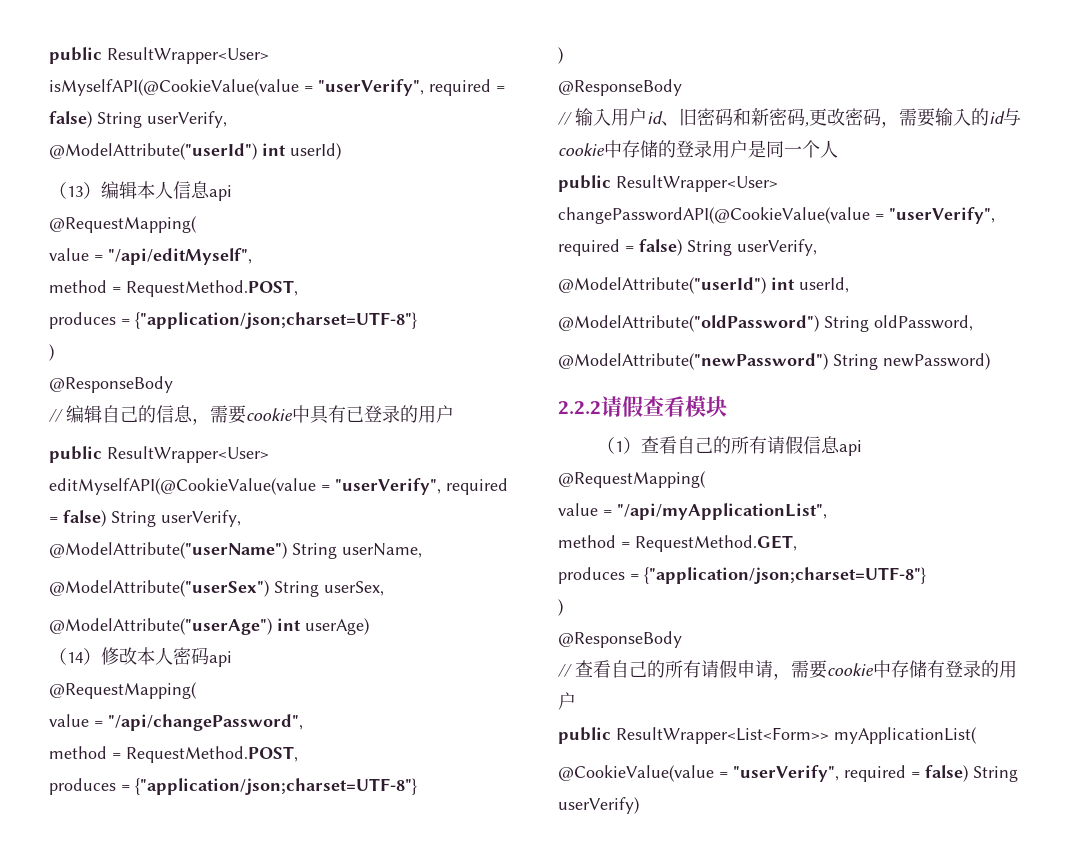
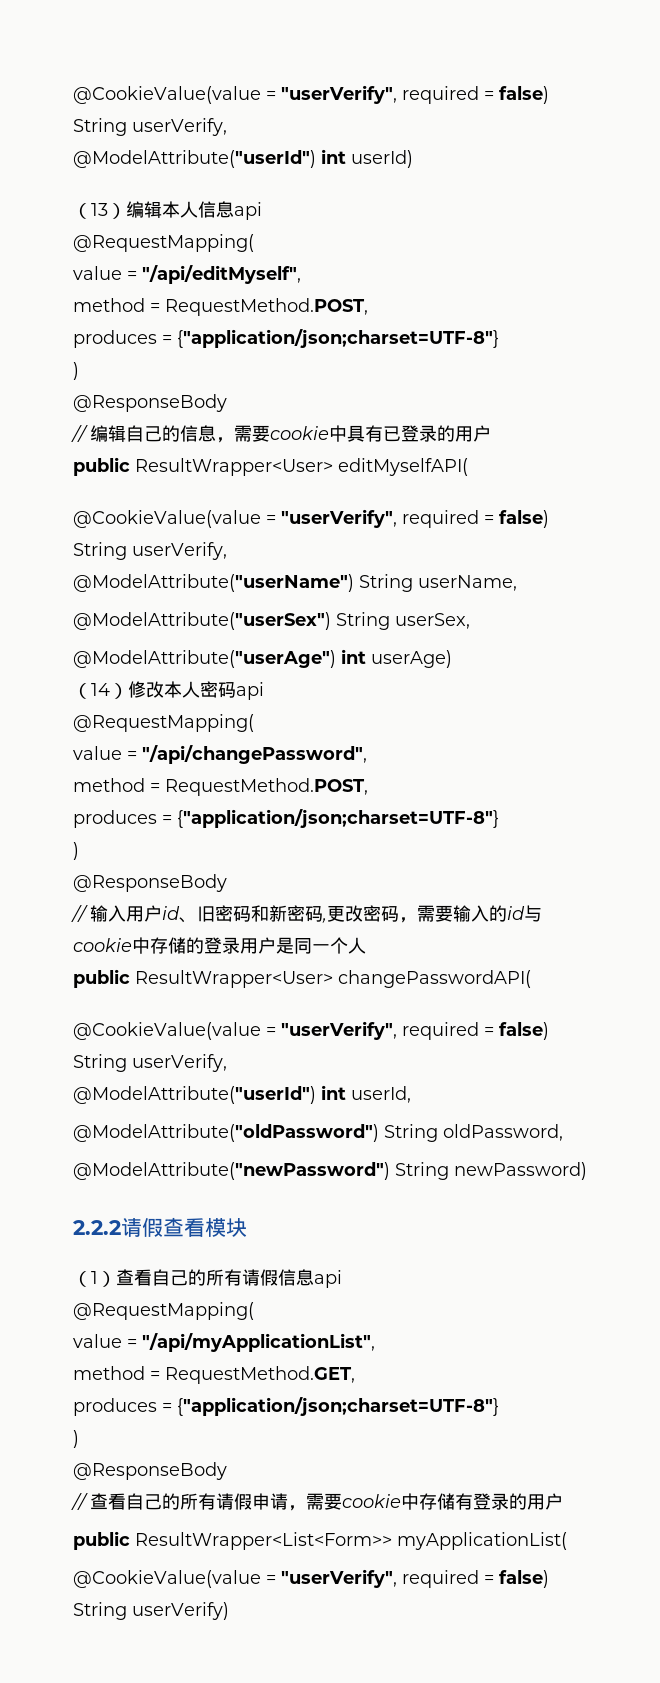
[49,47,269,64] [49,79,299,96] public ResultWrapper<User> isMyselfAPI(@CookieValue(value -> [73,86,261,104] @CookieValue(value
[49,478,316,495] editMyselfAPI(@CookieValue(value -> [338,458,468,476] [73,510,261,528] editMyselfAPI( // @CookieValue(value
[558,207,870,224] changePasswordAPI(@CookieValue(value -> [338,970,531,988] [73,1022,261,1040] changePasswordAPI( // @CookieValue(value

